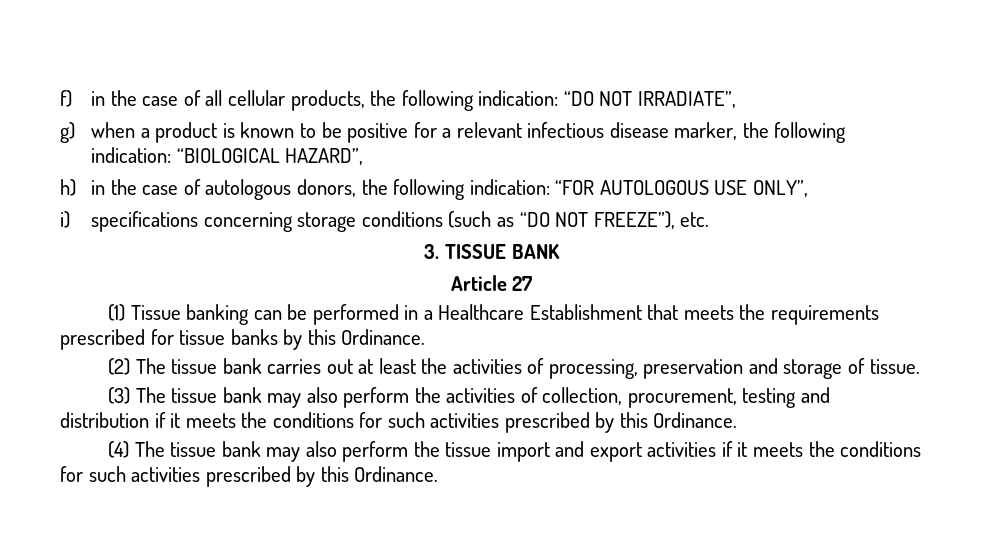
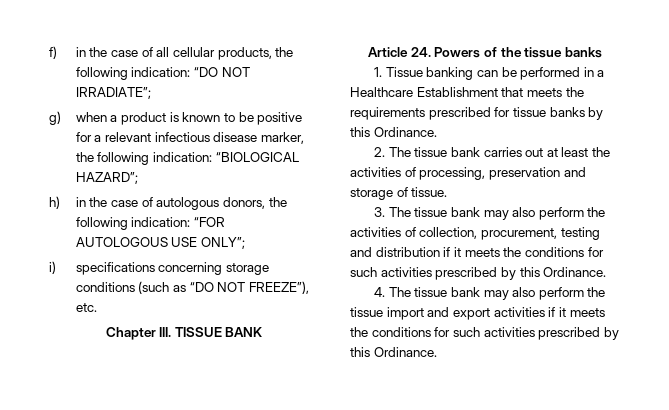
[637,91,736,108] IRRADIATE”, -> [75,87,151,99] IRRADIATE”;
[285,148,364,165] HAZARD”, -> [75,172,138,184] HAZARD”;
[752,180,808,197] ONLY”, -> [201,237,246,249] ONLY”;
[424,244,440,259] 3. -> [105,327,172,340] Chapter III.
[512,276,533,291] [108,304,126,321] 27 // (1) -> [410,47,602,58] [373,67,382,77] 24. Powers of the tissue banks // 1.
[108,358,131,375] (2) -> [373,147,385,157] 2.
[108,387,131,404] (3) -> [373,207,385,217] 3.
[108,441,130,458] (4) -> [373,287,385,297] 4.

